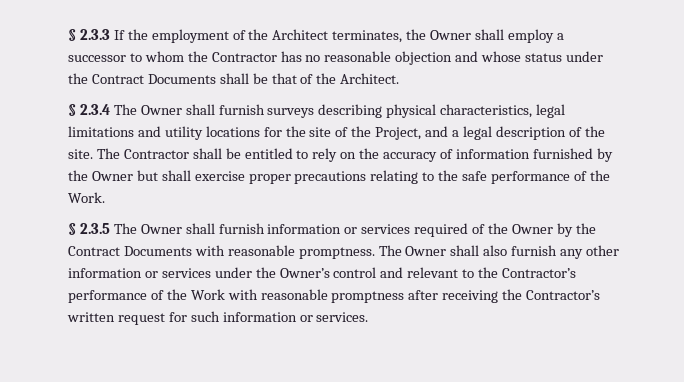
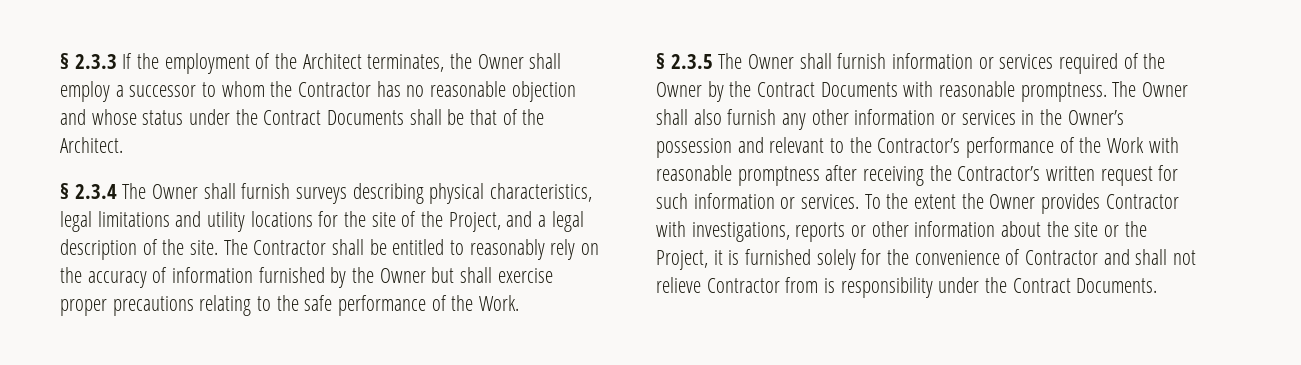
(309, 154) none -> [469,239,545,260] reasonably
[214,267,252,278] under -> [1021,110,1035,125] in
[333,267,377,278] control -> [656,138,732,158] possession
(369, 317) none -> [864,193,1179,214] [656,221,1147,242] [656,249,1197,270] [656,277,1158,298] To the extent the Owner provides Contractor with investigations, reports or other information about the site or the Project, it is furnished solely for the convenience of Contractor and shall not relieve Contractor from is responsibility under the Contract Documents.

